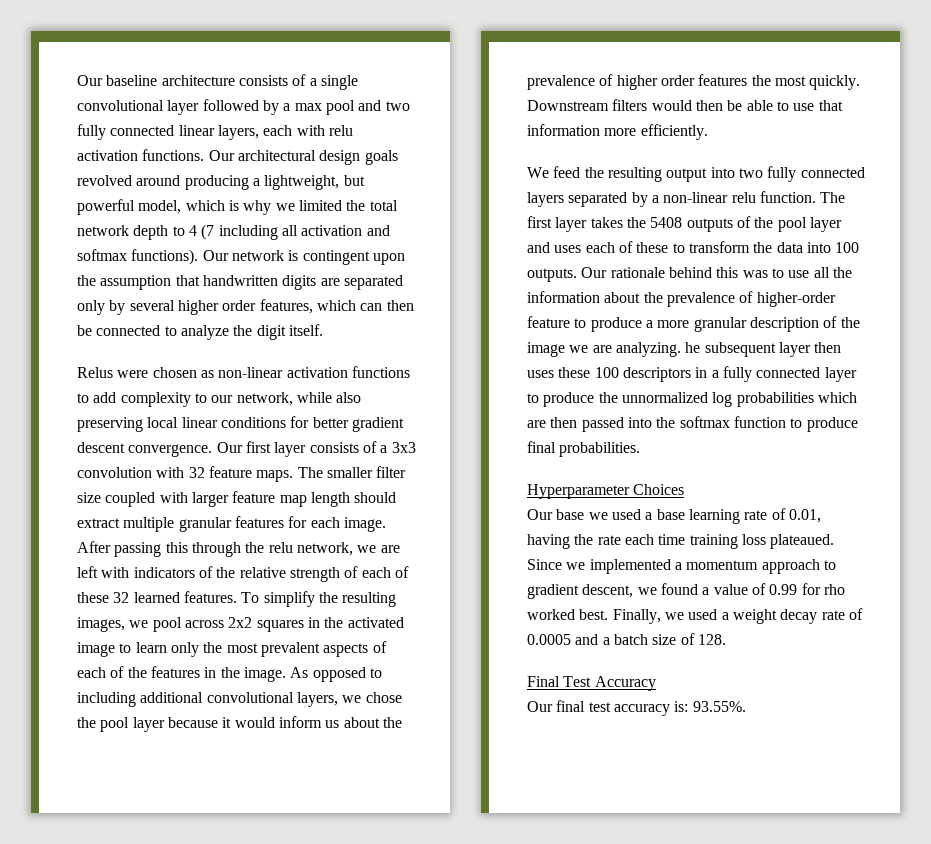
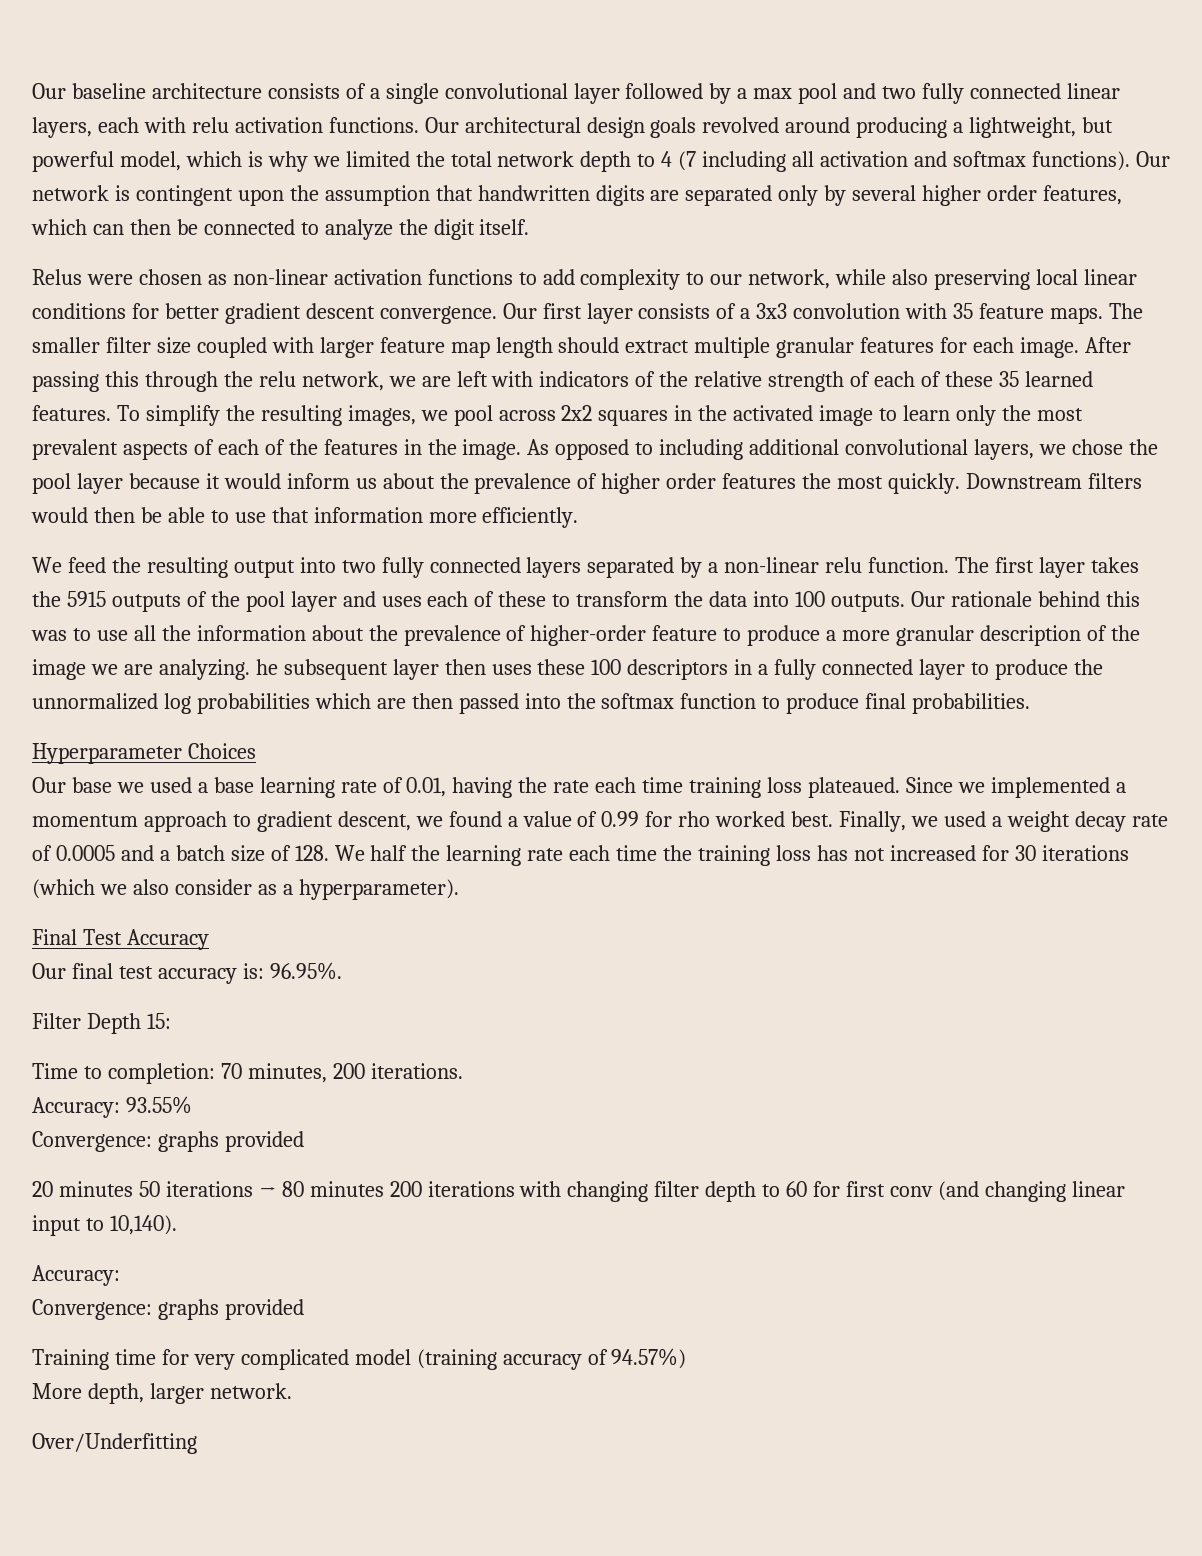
[188,467,205,478] 32 -> [953,303,974,319] 35
[113,592,130,603] 32 -> [998,371,1019,387] 35
[650,217,683,228] 5408 -> [66,591,106,607] 5915
(726, 639) none -> [334,845,1129,866] [32,879,459,900] We half the learning rate each time the training loss has not increased for 30 iterations (which we also consider as a hyperparameter).
[692,701,746,712] 93.55%. -> [269,962,342,980] [32,1013,171,1034] [32,1063,463,1084] [32,1096,192,1118] [32,1131,304,1152] [32,1181,1125,1202] [32,1215,177,1236] [32,1265,120,1286] [32,1299,304,1320] [32,1348,687,1370] [32,1383,292,1404] [32,1433,197,1454] 96.95%. // Filter Depth 15: // Time to completion: 70 minutes, 200 iterations. // Accuracy: 93.55% // Convergence: graphs provided // 20 minutes 50 iterations → 80 minutes 200 iterations with changing filter depth to 60 for first conv (and changing linear input to 10,140). // Accuracy: // Convergence: graphs provided // Training time for very complicated model (training accuracy of 94.57%) // More depth, larger network. // Over/Underfitting

